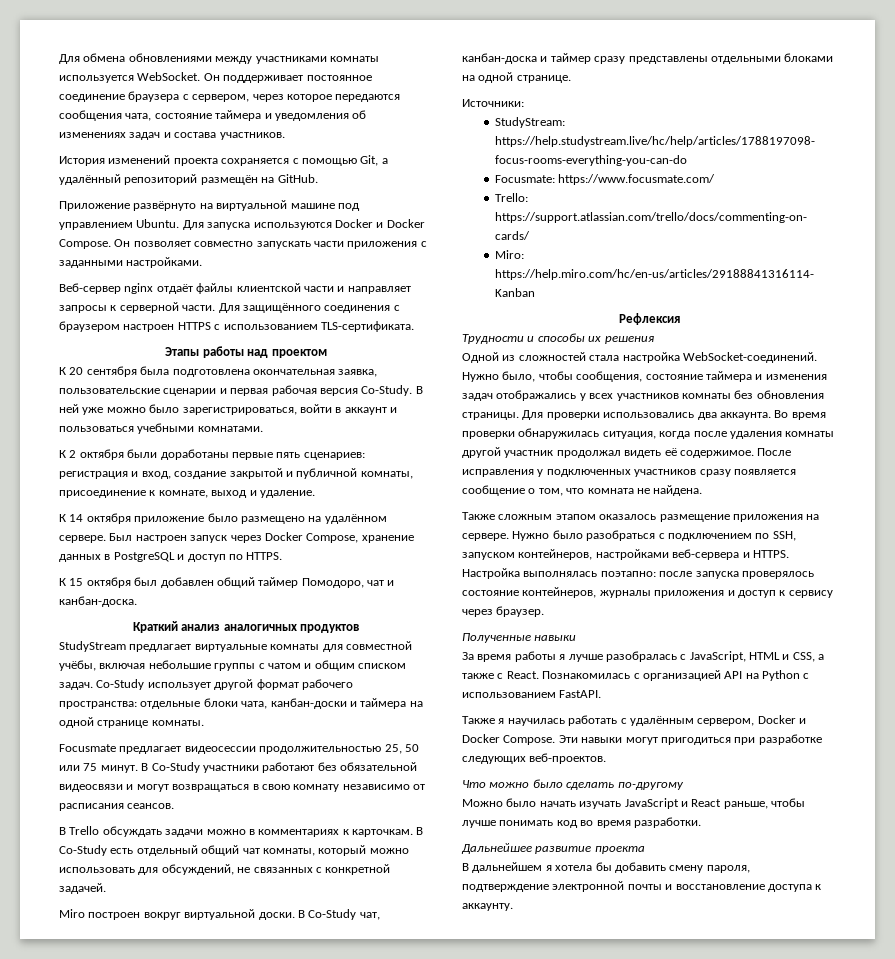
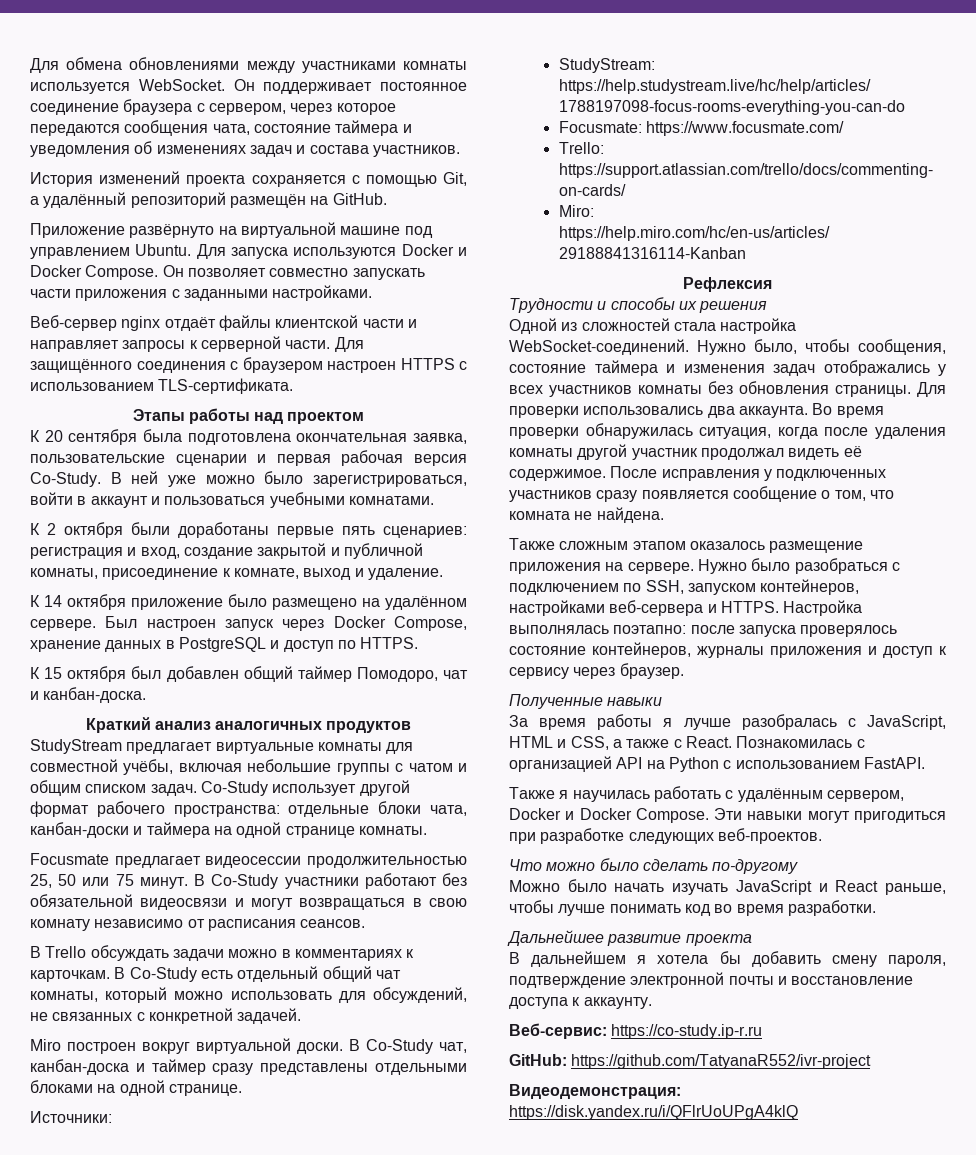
(513, 907) none -> [509,1023,763,1039] [509,1054,872,1069] [509,1084,681,1099] [509,1105,798,1120] // Веб-сервис: https://co-study.ip-r.ru // GitHub: https://github.com/TatyanaR552/ivr-project // Видеодемонстрация: https://disk.yandex.ru/i/QFlrUoUPgA4klQ

